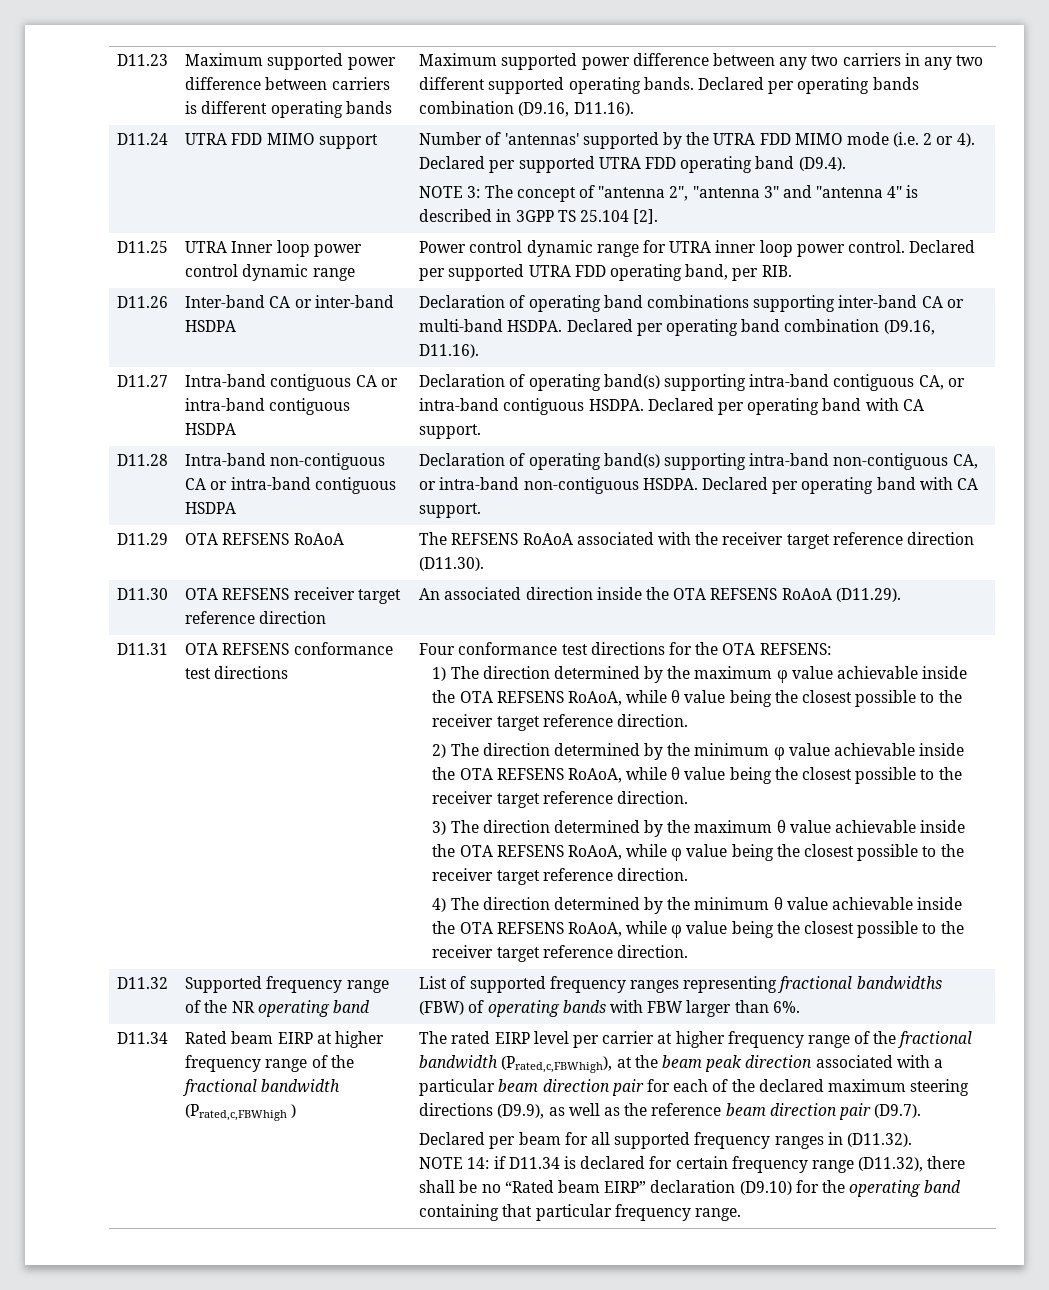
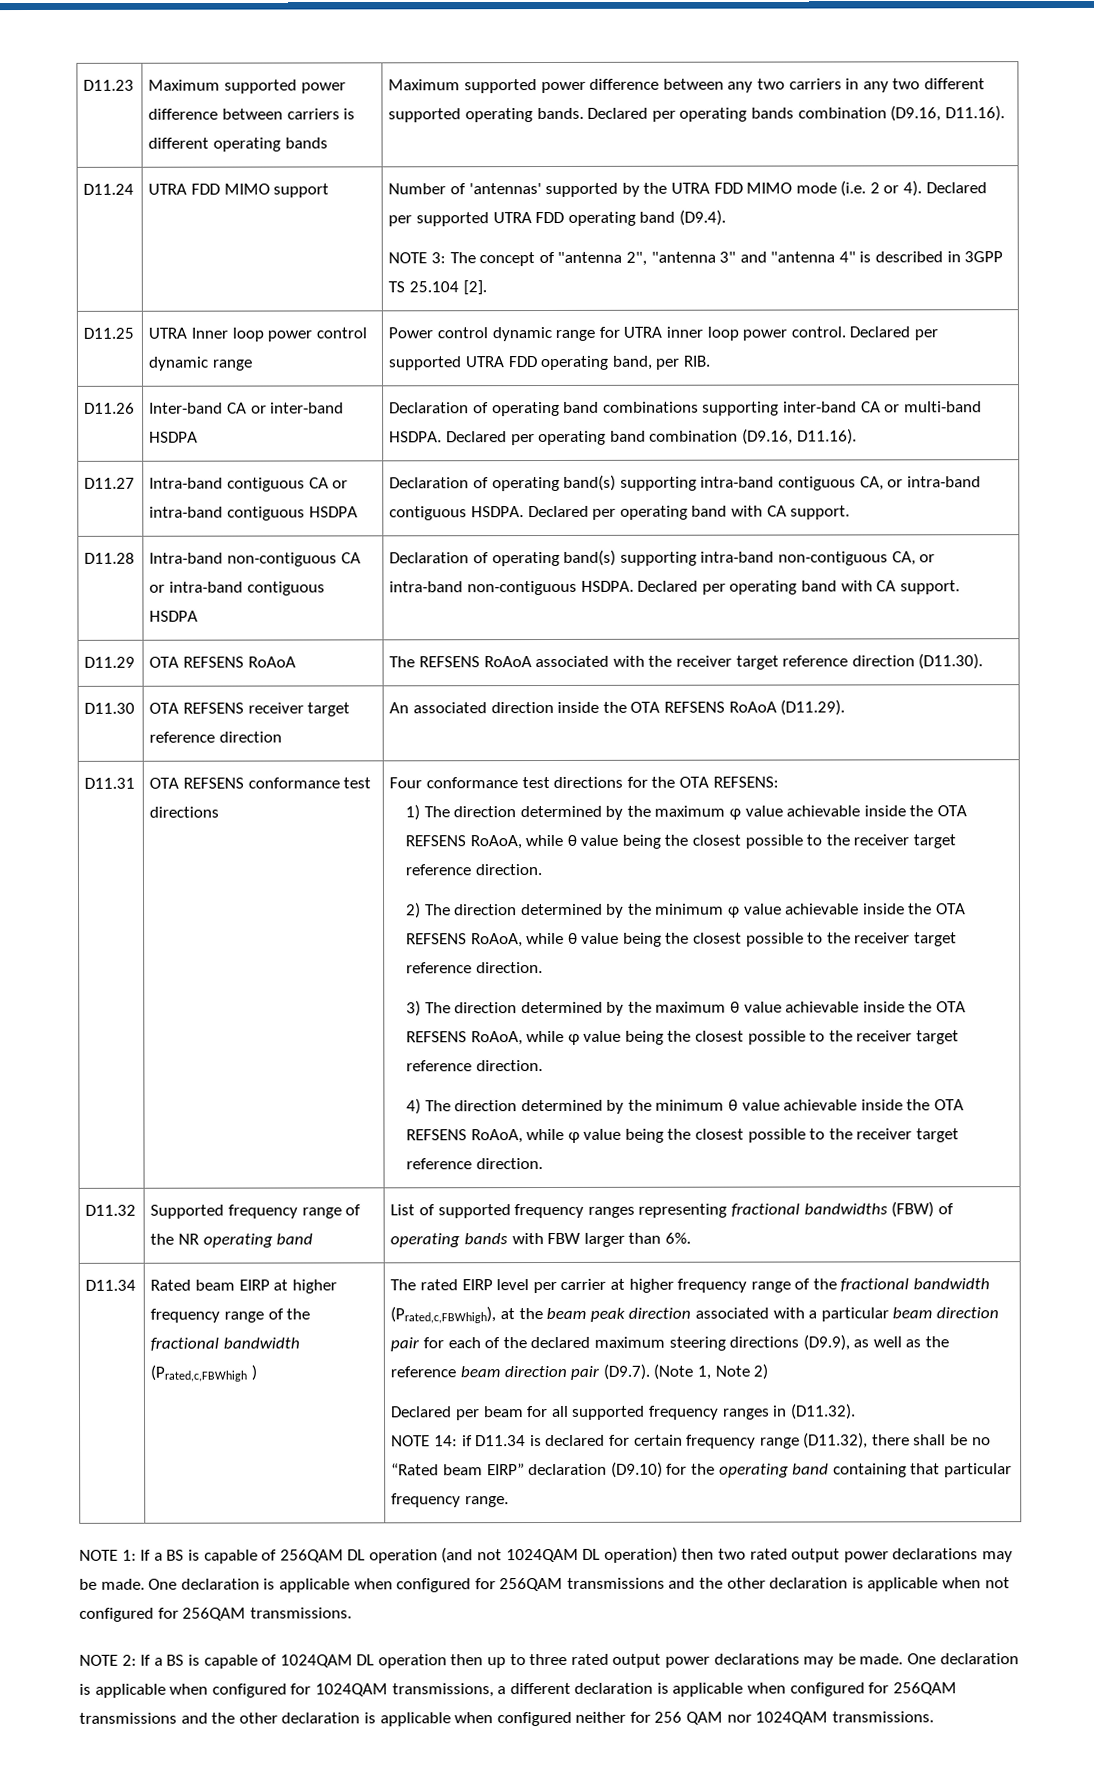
(922, 1111) none -> [653,1363,769,1380] (Note 1, Note 2)
(741, 1214) none -> [79,1546,1013,1564] [79,1577,1010,1593] [79,1607,352,1622] [79,1653,1019,1669] [79,1682,957,1698] [79,1711,934,1727] // NOTE 1: If a BS is capable of 256QAM DL operation (and not 1024QAM DL operation) then two rated output power declarations may be made. One declaration is applicable when configured for 256QAM transmissions and the other declaration is applicable when not configured for 256QAM transmissions. // NOTE 2: If a BS is capable of 1024QAM DL operation then up to three rated output power declarations may be made. One declaration is applicable when configured for 1024QAM transmissions, a different declaration is applicable when configured for 256QAM transmissions and the other declaration is applicable when configured neither for 256 QAM nor 1024QAM transmissions.

